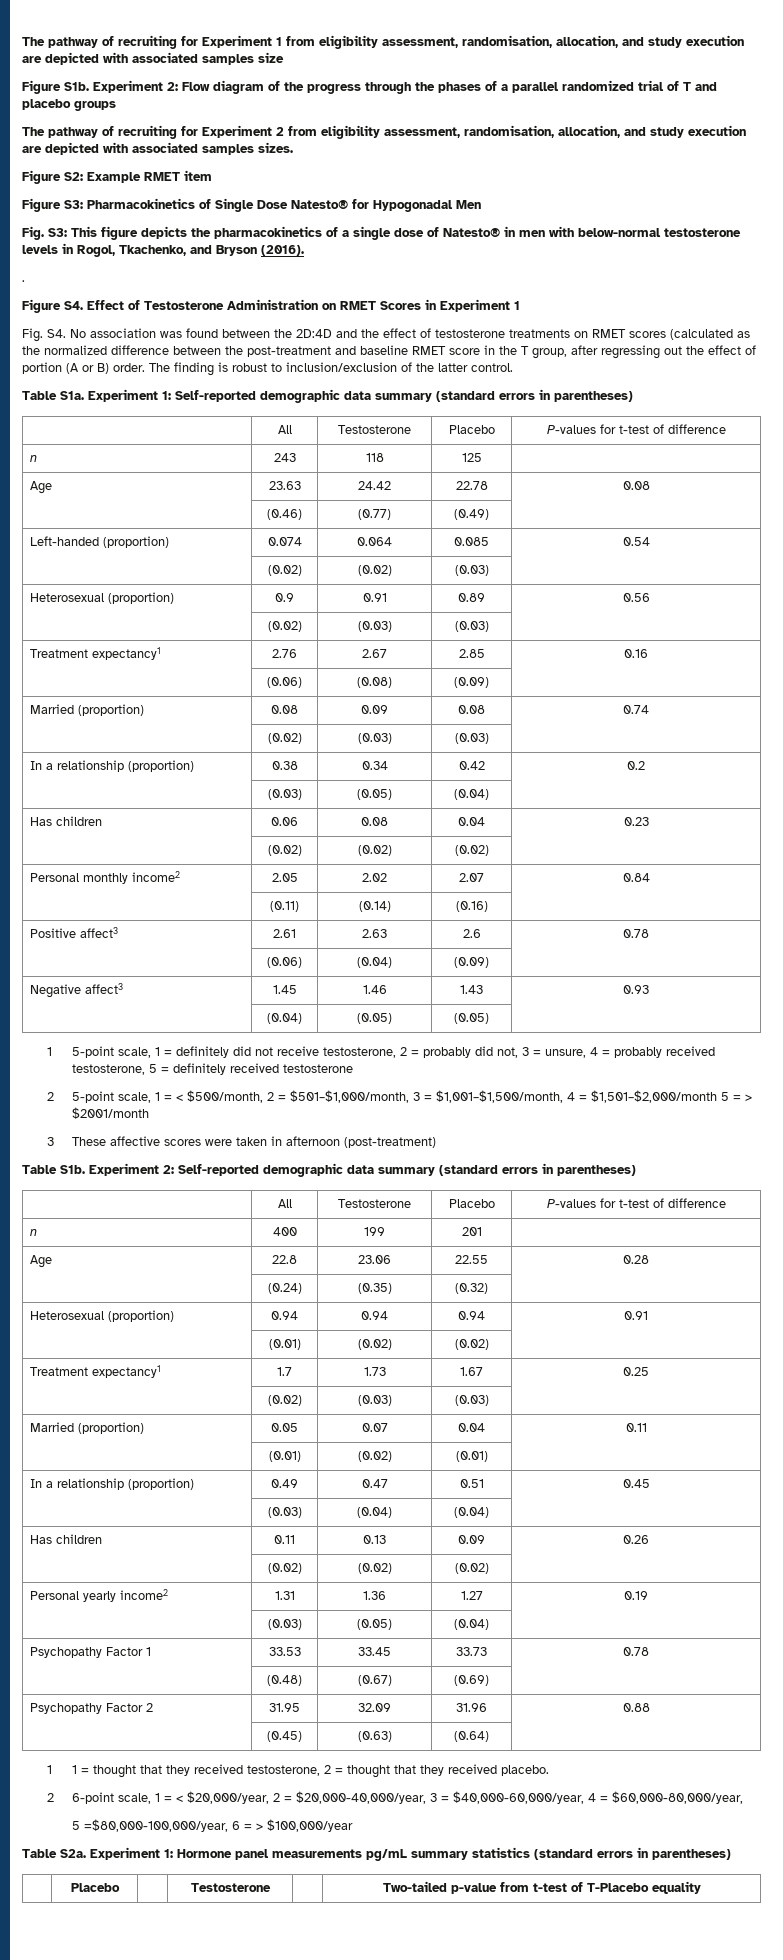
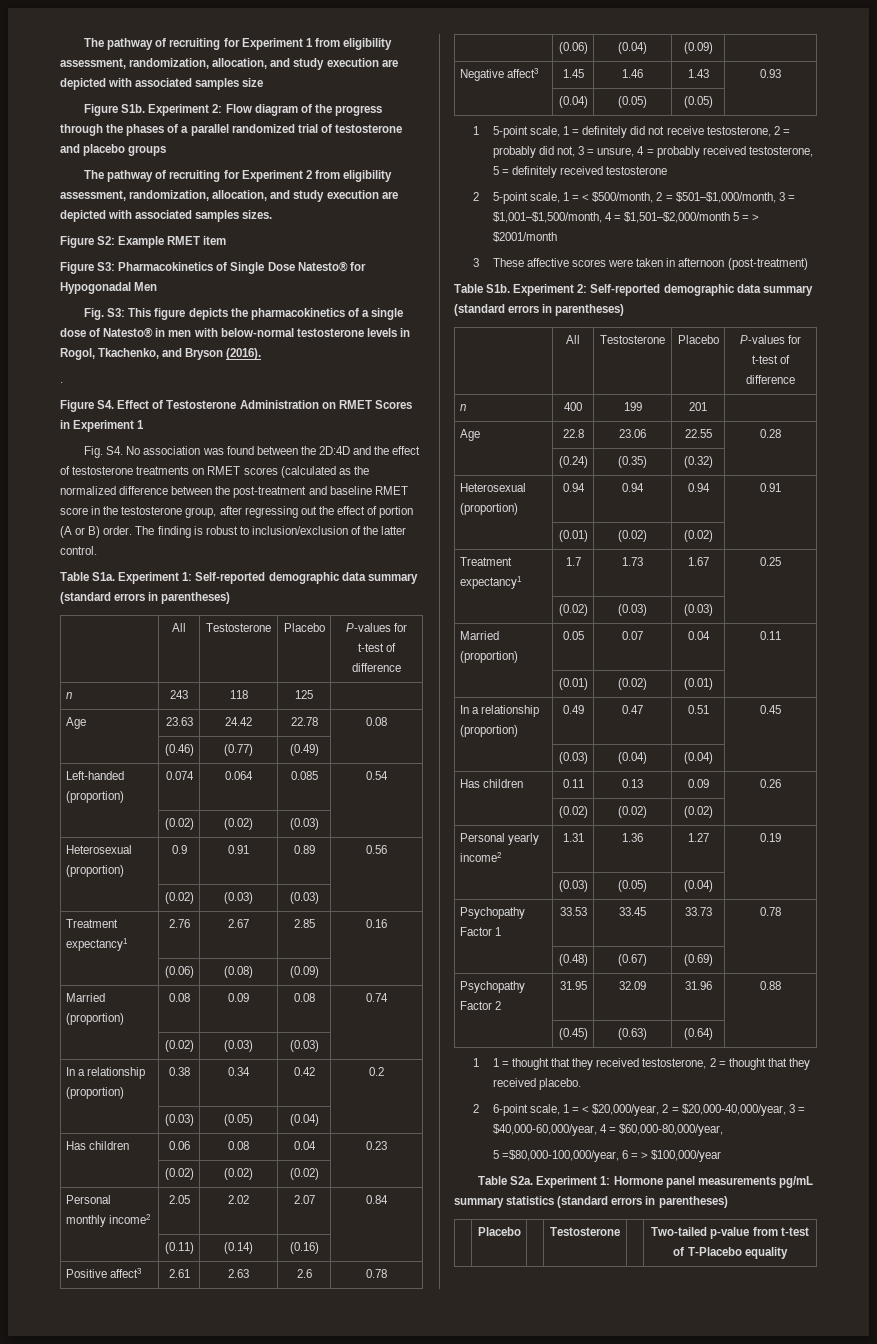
[462,35,552,48] randomisation, -> [129,58,210,69] randomization,
[683,82,691,91] T -> [334,124,402,133] testosterone
[464,125,554,138] randomisation, -> [129,190,210,201] randomization,
[521,346,529,355] T -> [121,506,183,515] testosterone

